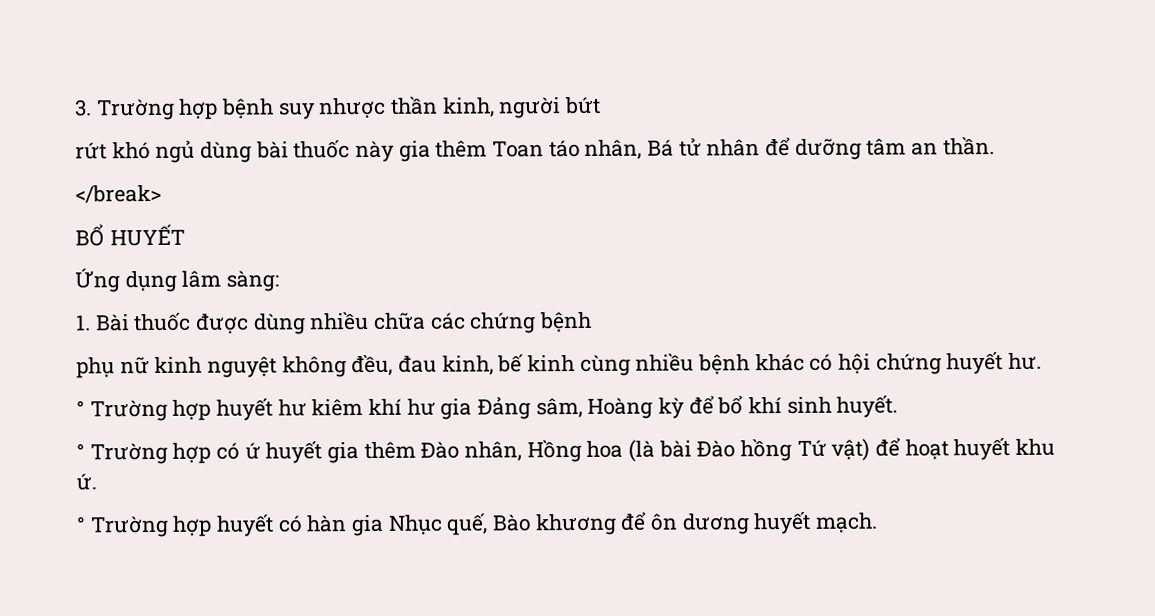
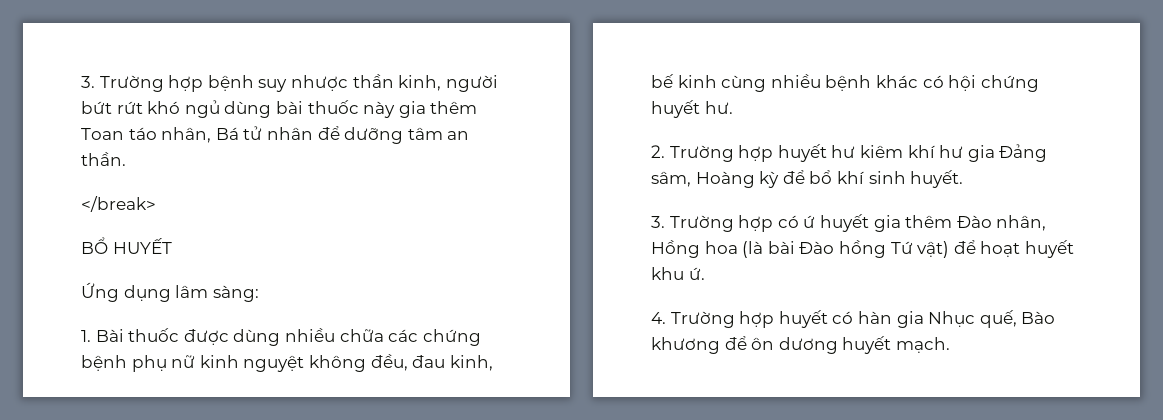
(602, 105) // -> (112, 107) none
(593, 322) // -> (127, 363) none
[76,400,85,417] ° -> [651,145,665,158] 2.
[76,443,85,460] ° -> [651,216,665,228] 3.
[76,516,86,533] ° -> [651,312,666,324] 4.

